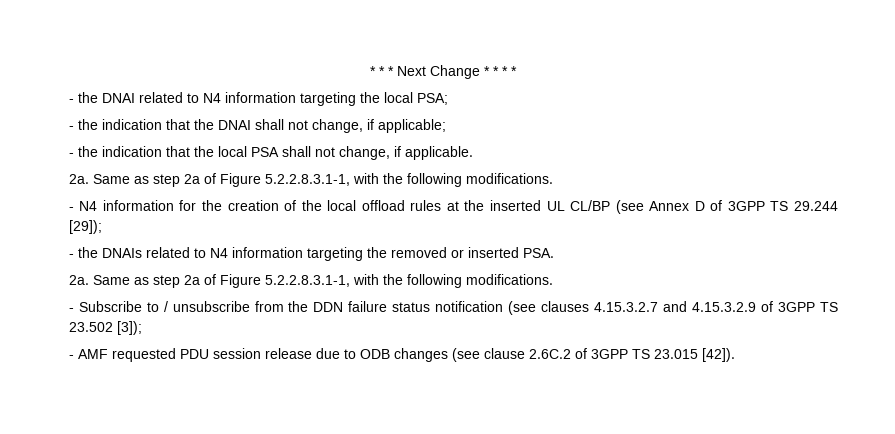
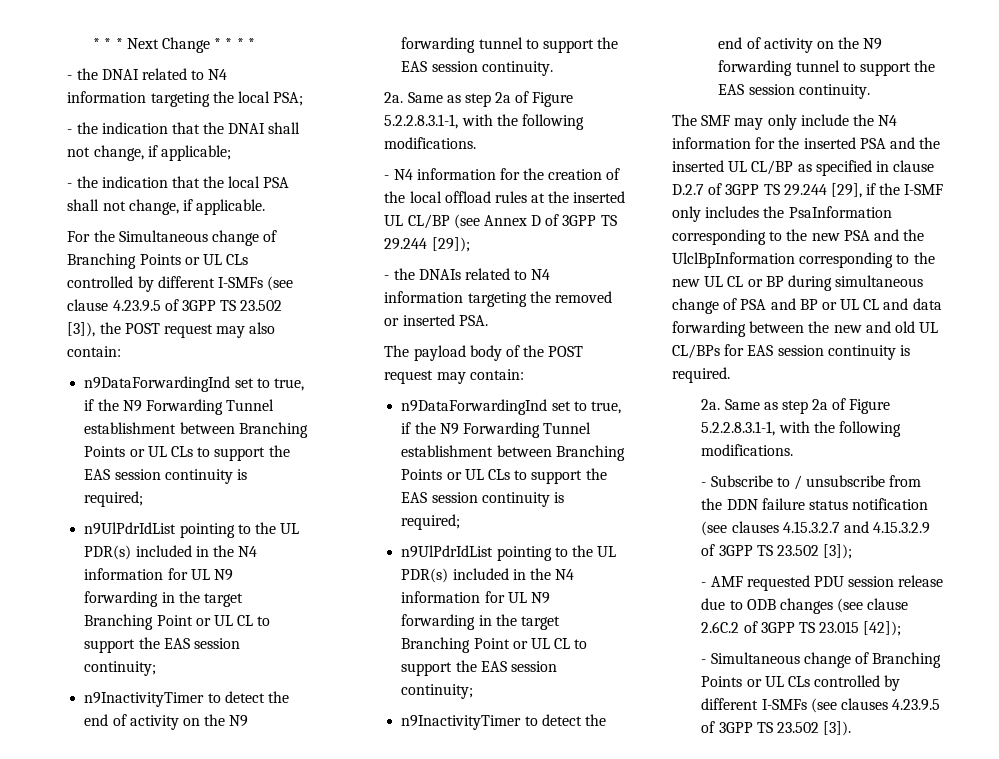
(473, 153) none -> [67,230,278,246] [67,253,249,269] [67,276,294,292] [67,299,283,312] [67,322,276,338] [67,346,122,357] [84,376,304,392] [84,399,275,415] [84,422,308,438] [84,445,290,461] [84,469,247,484] [84,491,144,507] [84,522,300,538] [84,545,258,560] [84,568,233,581] [84,591,243,607] [84,614,271,630] [84,637,240,653] [84,661,157,676] [84,691,289,707] [84,714,249,730] [401,37,619,53] [401,61,553,76] // For the Simultaneous change of Branching Points or UL CLs controlled by different I-SMFs (see clause 4.23.9.5 of 3GPP TS 23.502 [3]), the POST request may also contain: // n9DataForwardingInd set to true, if the N9 Forwarding Tunnel establishment between Branching Points or UL CLs to support the EAS session continuity is required; // n9UlPdrIdList pointing to the UL PDR(s) included in the N4 information for UL N9 forwarding in the target Branching Point or UL CL to support the EAS session continuity; // n9InactivityTimer to detect the end of activity on the N9 forwarding tunnel to support the EAS session continuity.
(554, 253) none -> [384,345,584,361] [384,369,524,384] [401,399,621,415] [401,422,592,438] [401,445,625,461] [401,468,607,484] [401,492,564,507] [401,514,461,530] [401,545,617,561] [401,568,575,583] [401,591,550,604] [401,614,560,630] [401,637,588,653] [401,660,557,676] [401,684,474,699] [401,714,606,730] [718,37,883,53] [718,60,936,76] [718,84,870,99] [672,114,898,130] [672,137,941,149] [672,160,935,176] [672,183,944,198] [672,206,892,222] [672,229,925,245] [672,252,935,268] [672,275,924,291] [672,298,942,314] [672,321,939,337] [672,344,910,360] [672,367,730,383] // The payload body of the POST request may contain: // n9DataForwardingInd set to true, if the N9 Forwarding Tunnel establishment between Branching Points or UL CLs to support the EAS session continuity is required; // n9UlPdrIdList pointing to the UL PDR(s) included in the N4 information for UL N9 forwarding in the target Branching Point or UL CL to support the EAS session continuity; // n9InactivityTimer to detect the end of activity on the N9 forwarding tunnel to support the EAS session continuity. // The SMF may only include the N4 information for the inserted PSA and the inserted UL CL/BP as specified in clause D.2.7 of 3GPP TS 29.244 [29], if the I-SMF only includes the PsaInformation corresponding to the new PSA and the UlclBpInformation corresponding to the new UL CL or BP during simultaneous change of PSA and BP or UL CL and data forwarding between the new and old UL CL/BPs for EAS session continuity is required.
[701,348,735,362] [42]). -> [863,621,902,636] [701,652,942,668] [701,675,901,691] [701,698,941,713] [701,721,852,736] [42]); // - Simultaneous change of Branching Points or UL CLs controlled by different I-SMFs (see clauses 4.23.9.5 of 3GPP TS 23.502 [3]).

